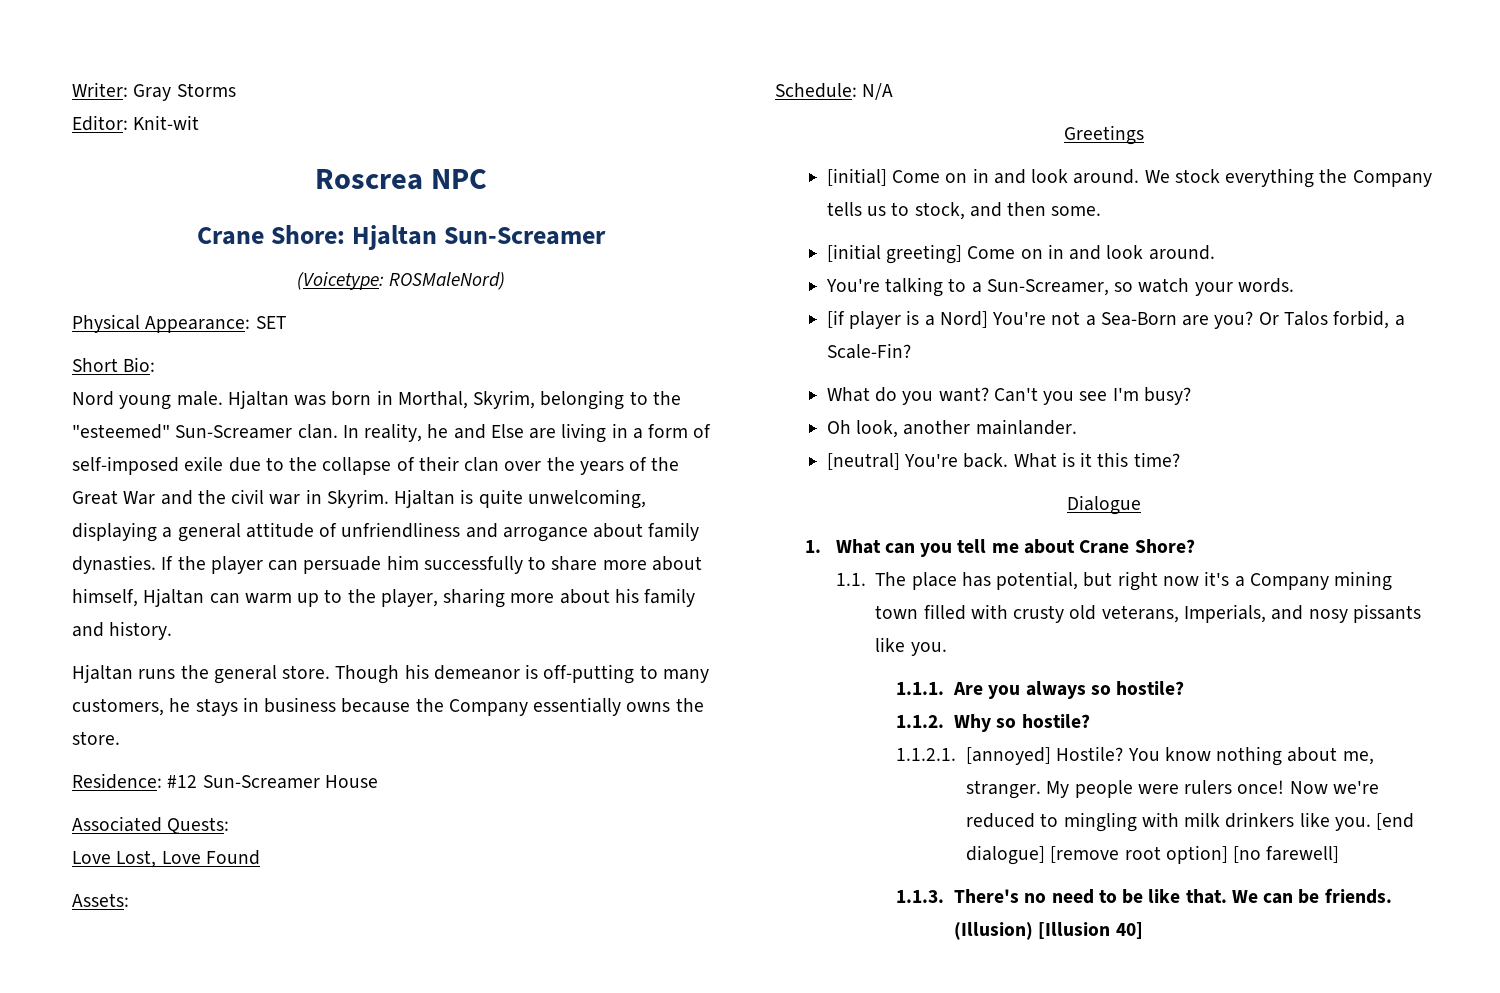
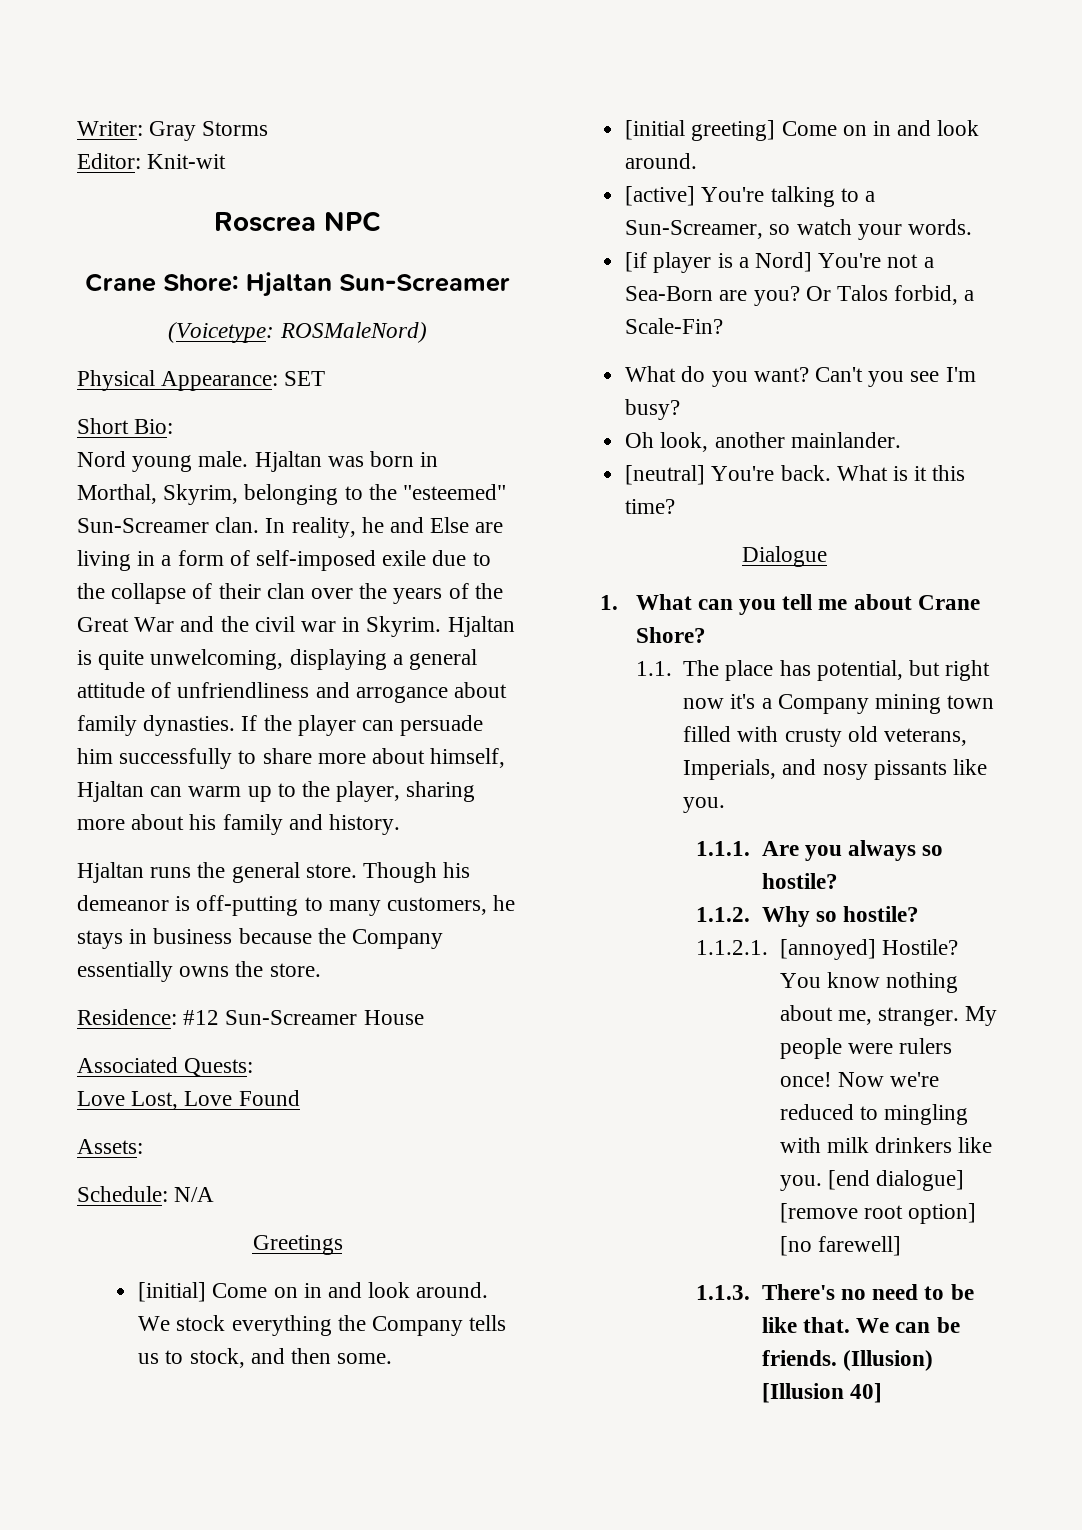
(1215, 252) none -> [625,186,696,206] [active]

